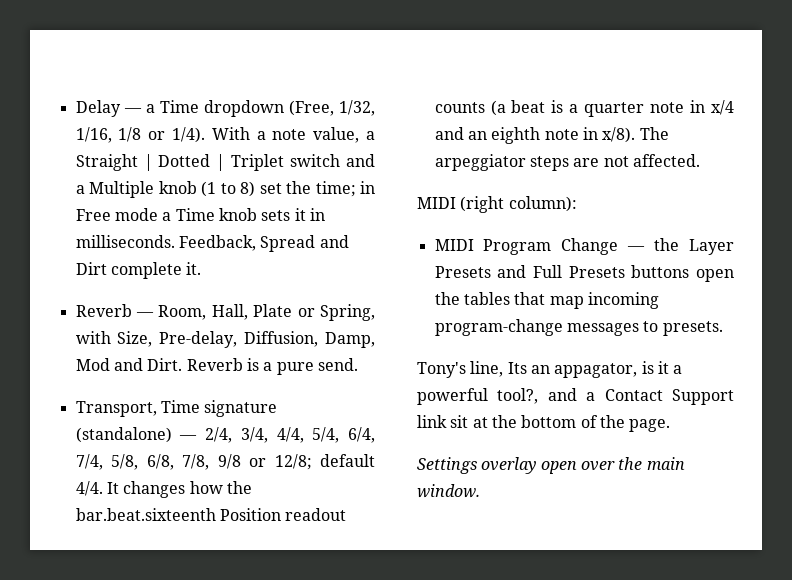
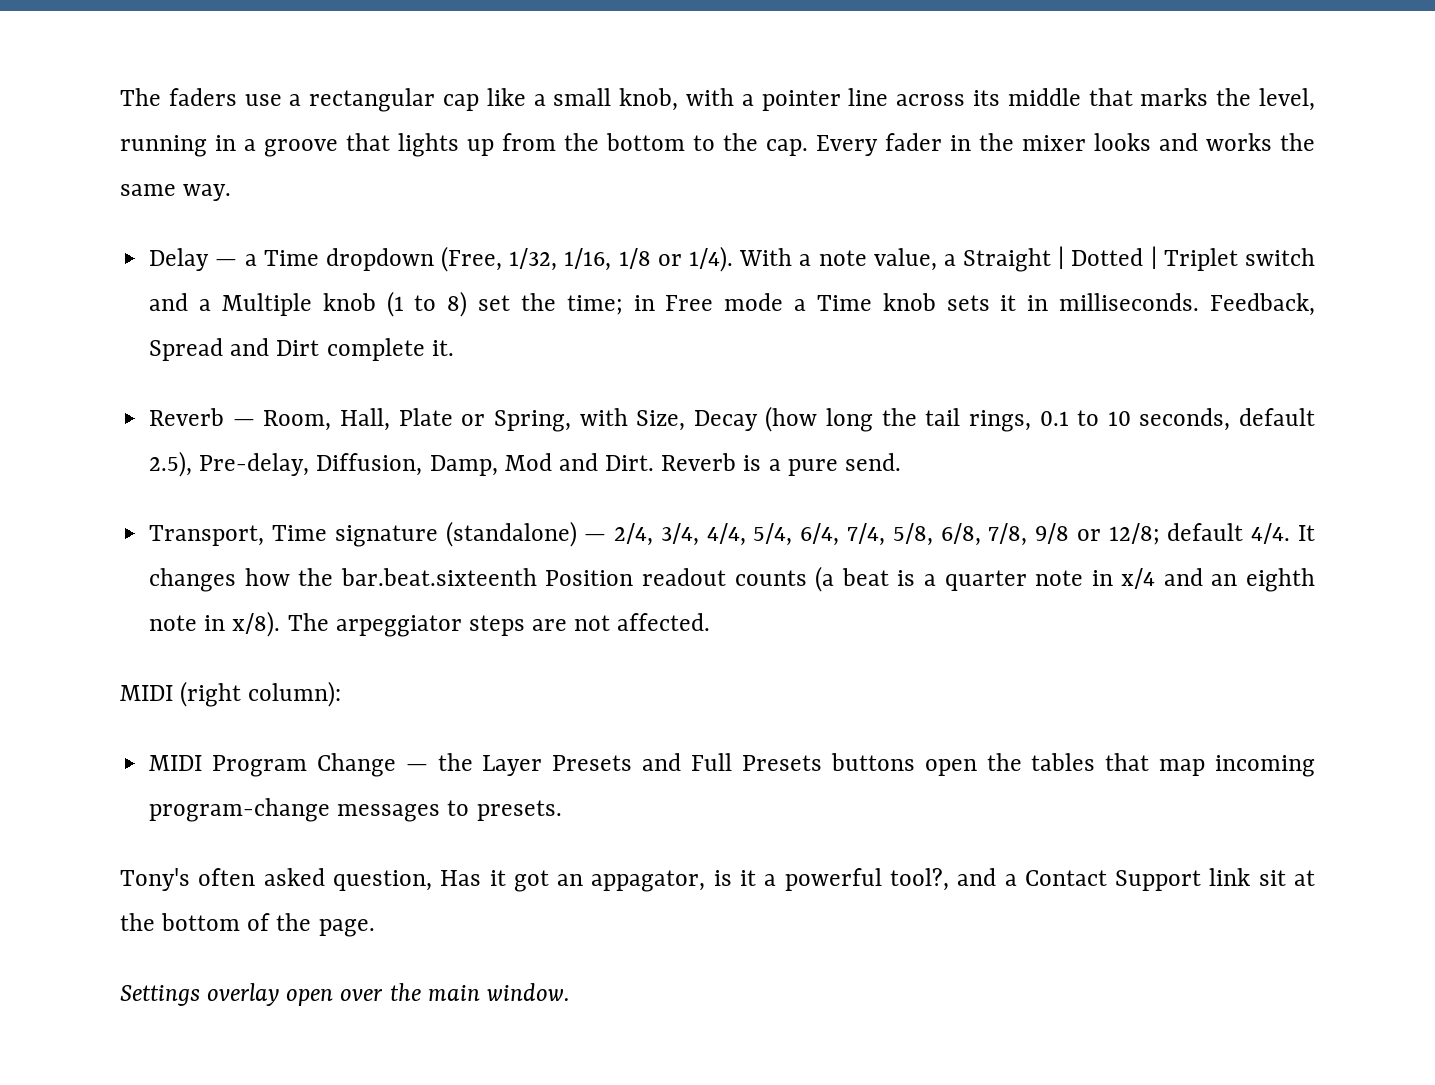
(75, 108) none -> [120,88,1315,112] [120,133,1315,157] [120,184,232,201] The faders use a rectangular cap like a small knob, with a pointer line across its middle that marks the level, running in a groove that lights up from the bottom to the cap. Every fader in the mixer looks and works the same way. //
(153, 339) none -> [693,406,1316,432] [149,451,193,477] Decay (how long the tail rings, 0.1 to 10 seconds, default 2.5),
[470,361,527,377] line, Its -> [198,868,549,892] often asked question, Has it got

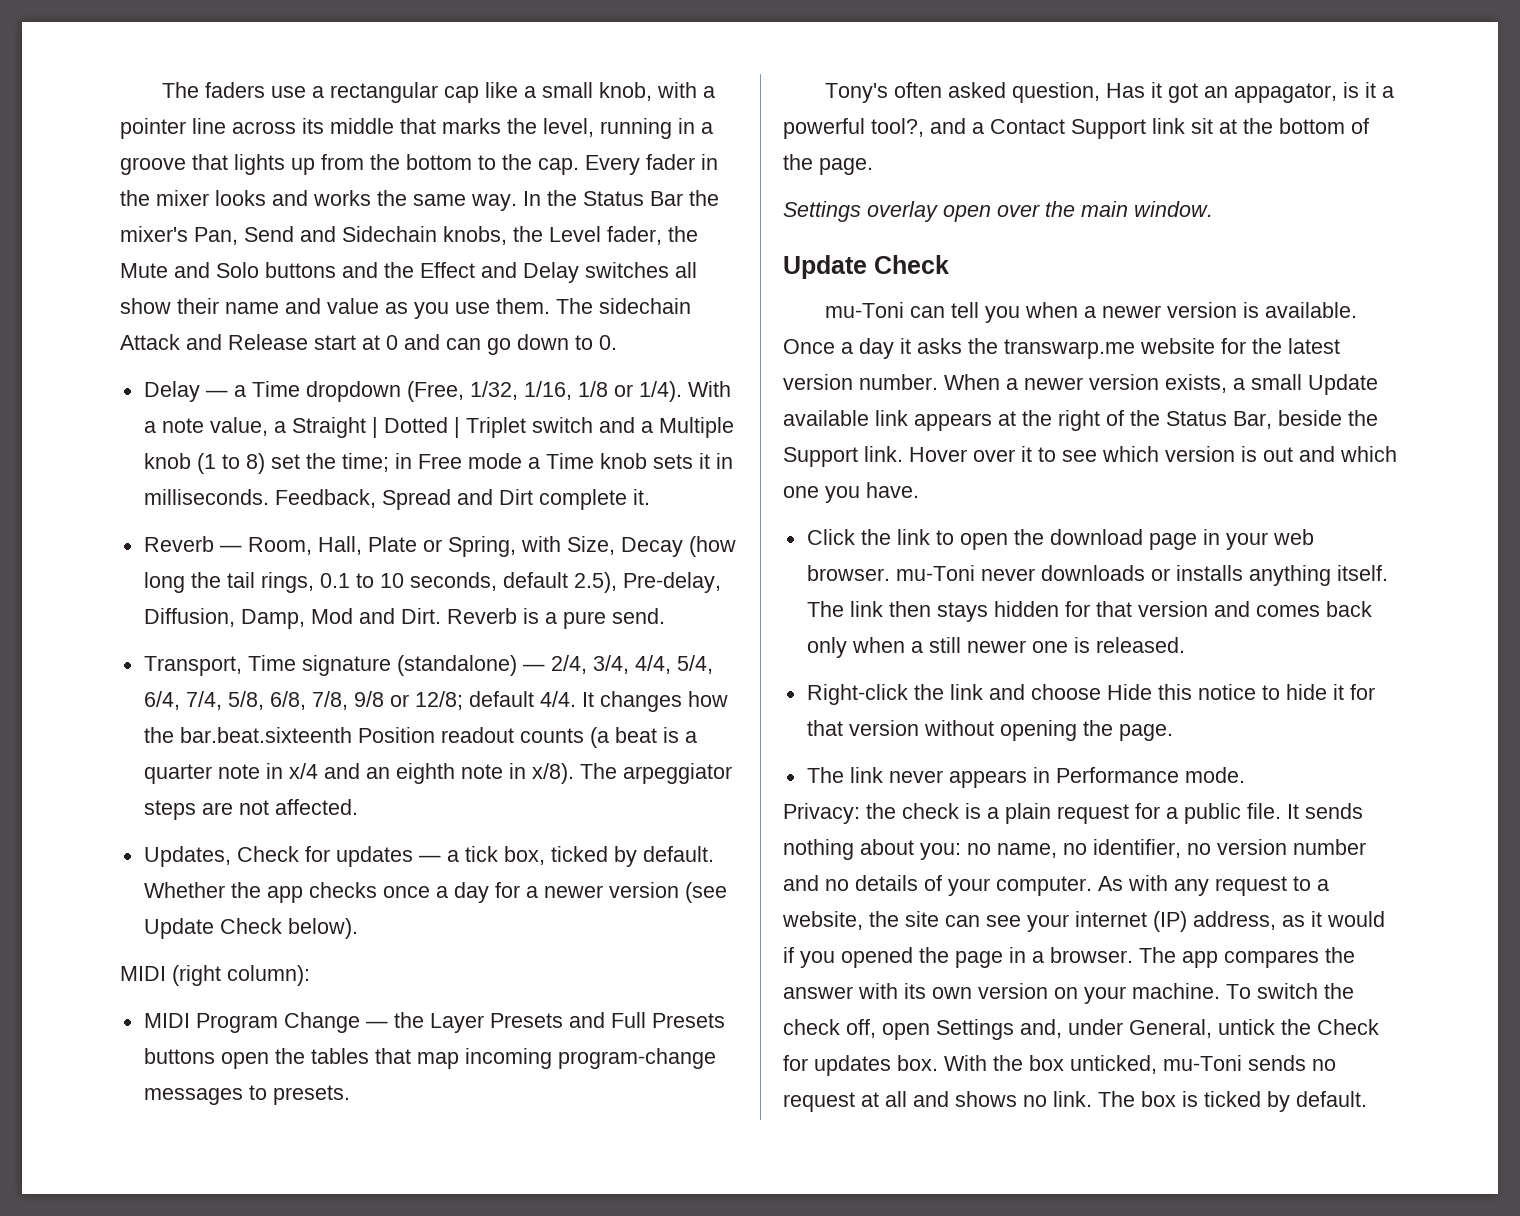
(232, 192) none -> [523,190,719,206] [120,226,698,245] [120,262,697,283] [120,298,691,319] [120,334,617,355] In the Status Bar the mixer's Pan, Send and Sidechain knobs, the Level fader, the Mute and Solo buttons and the Effect and Delay switches all show their name and value as you use them. The sidechain Attack and Release start at 0 and can go down to 0.
(711, 622) none -> [143,846,714,867] [143,882,727,903] [143,918,358,939] // Updates, Check for updates — a tick box, ticked by default. Whether the app checks once a day for a newer version (see Update Check below).
(570, 992) none -> [783,255,949,279] [824,302,1357,323] [783,338,1340,359] [783,374,1378,395] [783,410,1378,431] [783,446,1397,467] [783,482,919,503] [806,529,1314,550] [806,565,1388,586] [806,601,1372,622] [806,637,1185,658] [806,684,1375,705] [806,720,1173,741] [806,767,1245,788] [783,803,1363,824] [783,839,1366,860] [783,875,1329,896] [782,911,1385,932] [783,947,1355,968] [783,983,1354,1004] [783,1019,1379,1040] [783,1055,1336,1076] [783,1091,1367,1112] // Update Check // mu-Toni can tell you when a newer version is available. Once a day it asks the transwarp.me website for the latest version number. When a newer version exists, a small Update available link appears at the right of the Status Bar, beside the Support link. Hover over it to see which version is out and which one you have. // Click the link to open the download page in your web browser. mu-Toni never downloads or installs anything itself. The link then stays hidden for that version and comes back only when a still newer one is released. // Right-click the link and choose Hide this notice to hide it for that version without opening the page. // The link never appears in Performance mode. // Privacy: the check is a plain request for a public file. It sends nothing about you: no name, no identifier, no version number and no details of your computer. As with any request to a website, the site can see your internet (IP) address, as it would if you opened the page in a browser. The app compares the answer with its own version on your machine. To switch the check off, open Settings and, under General, untick the Check for updates box. With the box unticked, mu-Toni sends no request at all and shows no link. The box is ticked by default.

